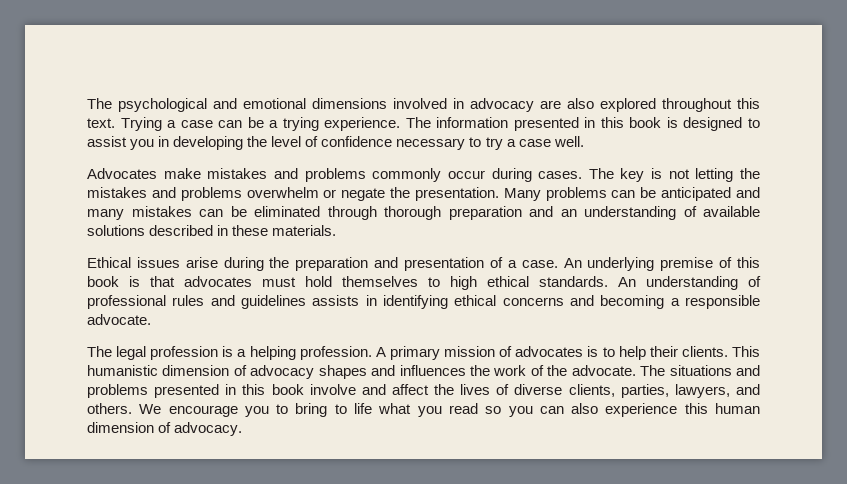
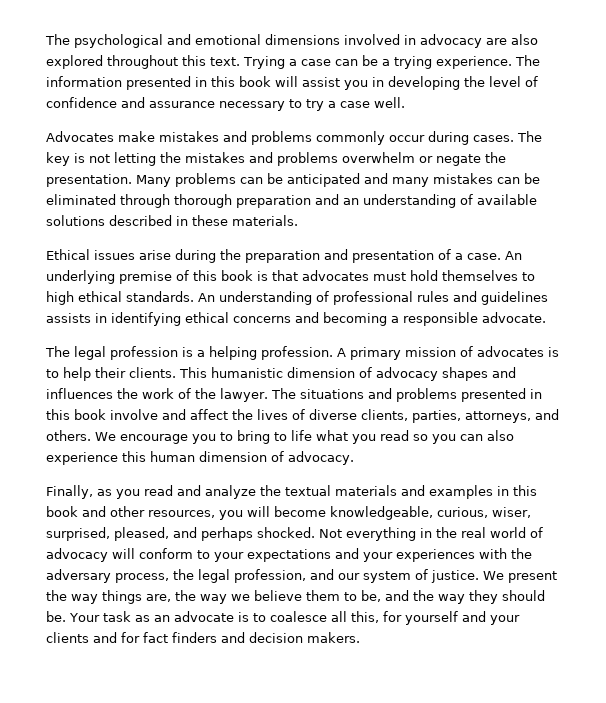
[666,117,760,131] is designed to -> [275,76,298,87] will
(393, 141) none -> [121,97,215,108] and assurance
[571,365,636,376] advocate. -> [220,388,268,402] lawyer.
[674,384,730,398] lawyers, -> [465,411,531,423] attorneys,
(243, 429) none -> [46,485,537,499] [46,506,531,520] [46,527,543,541] [46,548,532,562] [46,569,557,583] [46,590,545,604] [46,611,520,625] [46,632,360,643] // Finally, as you read and analyze the textual materials and examples in this book and other resources, you will become knowledgeable, curious, wiser, surprised, pleased, and perhaps shocked. Not everything in the real world of advocacy will conform to your expectations and your experiences with the adversary process, the legal profession, and our system of justice. We present the way things are, the way we believe them to be, and the way they should be. Your task as an advocate is to coalesce all this, for yourself and your clients and for fact finders and decision makers.

